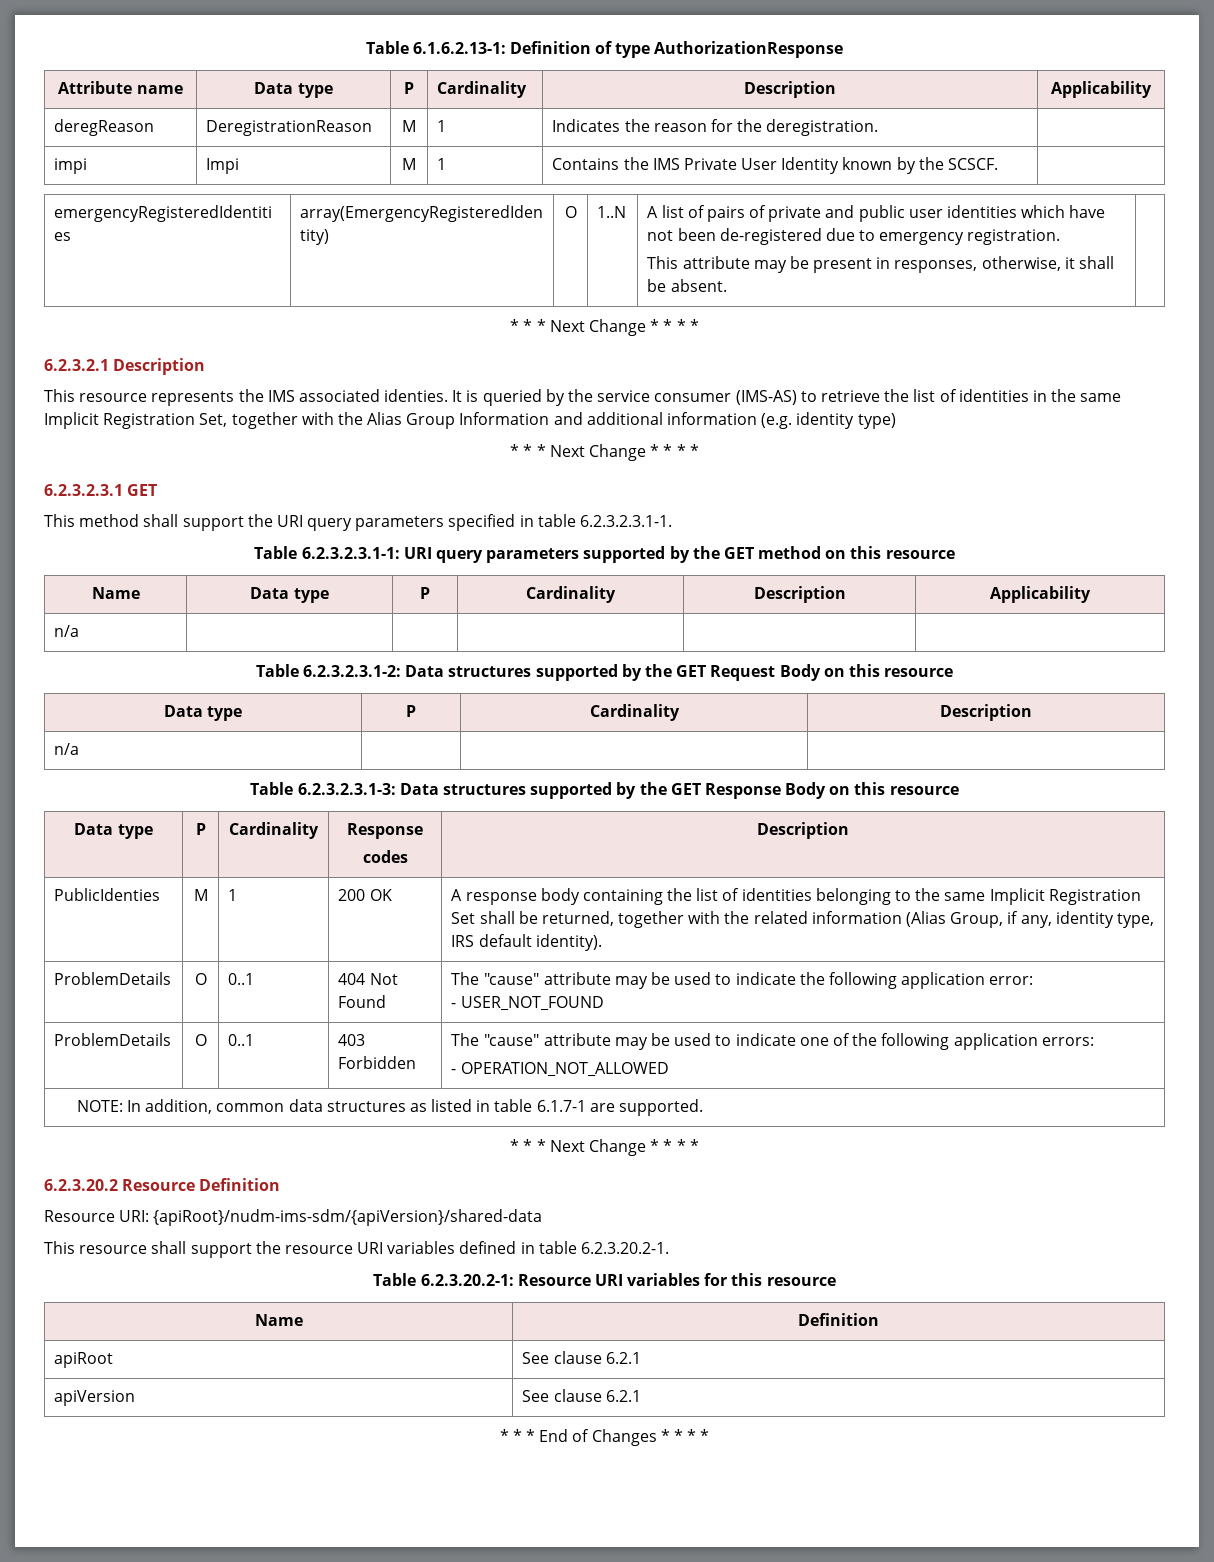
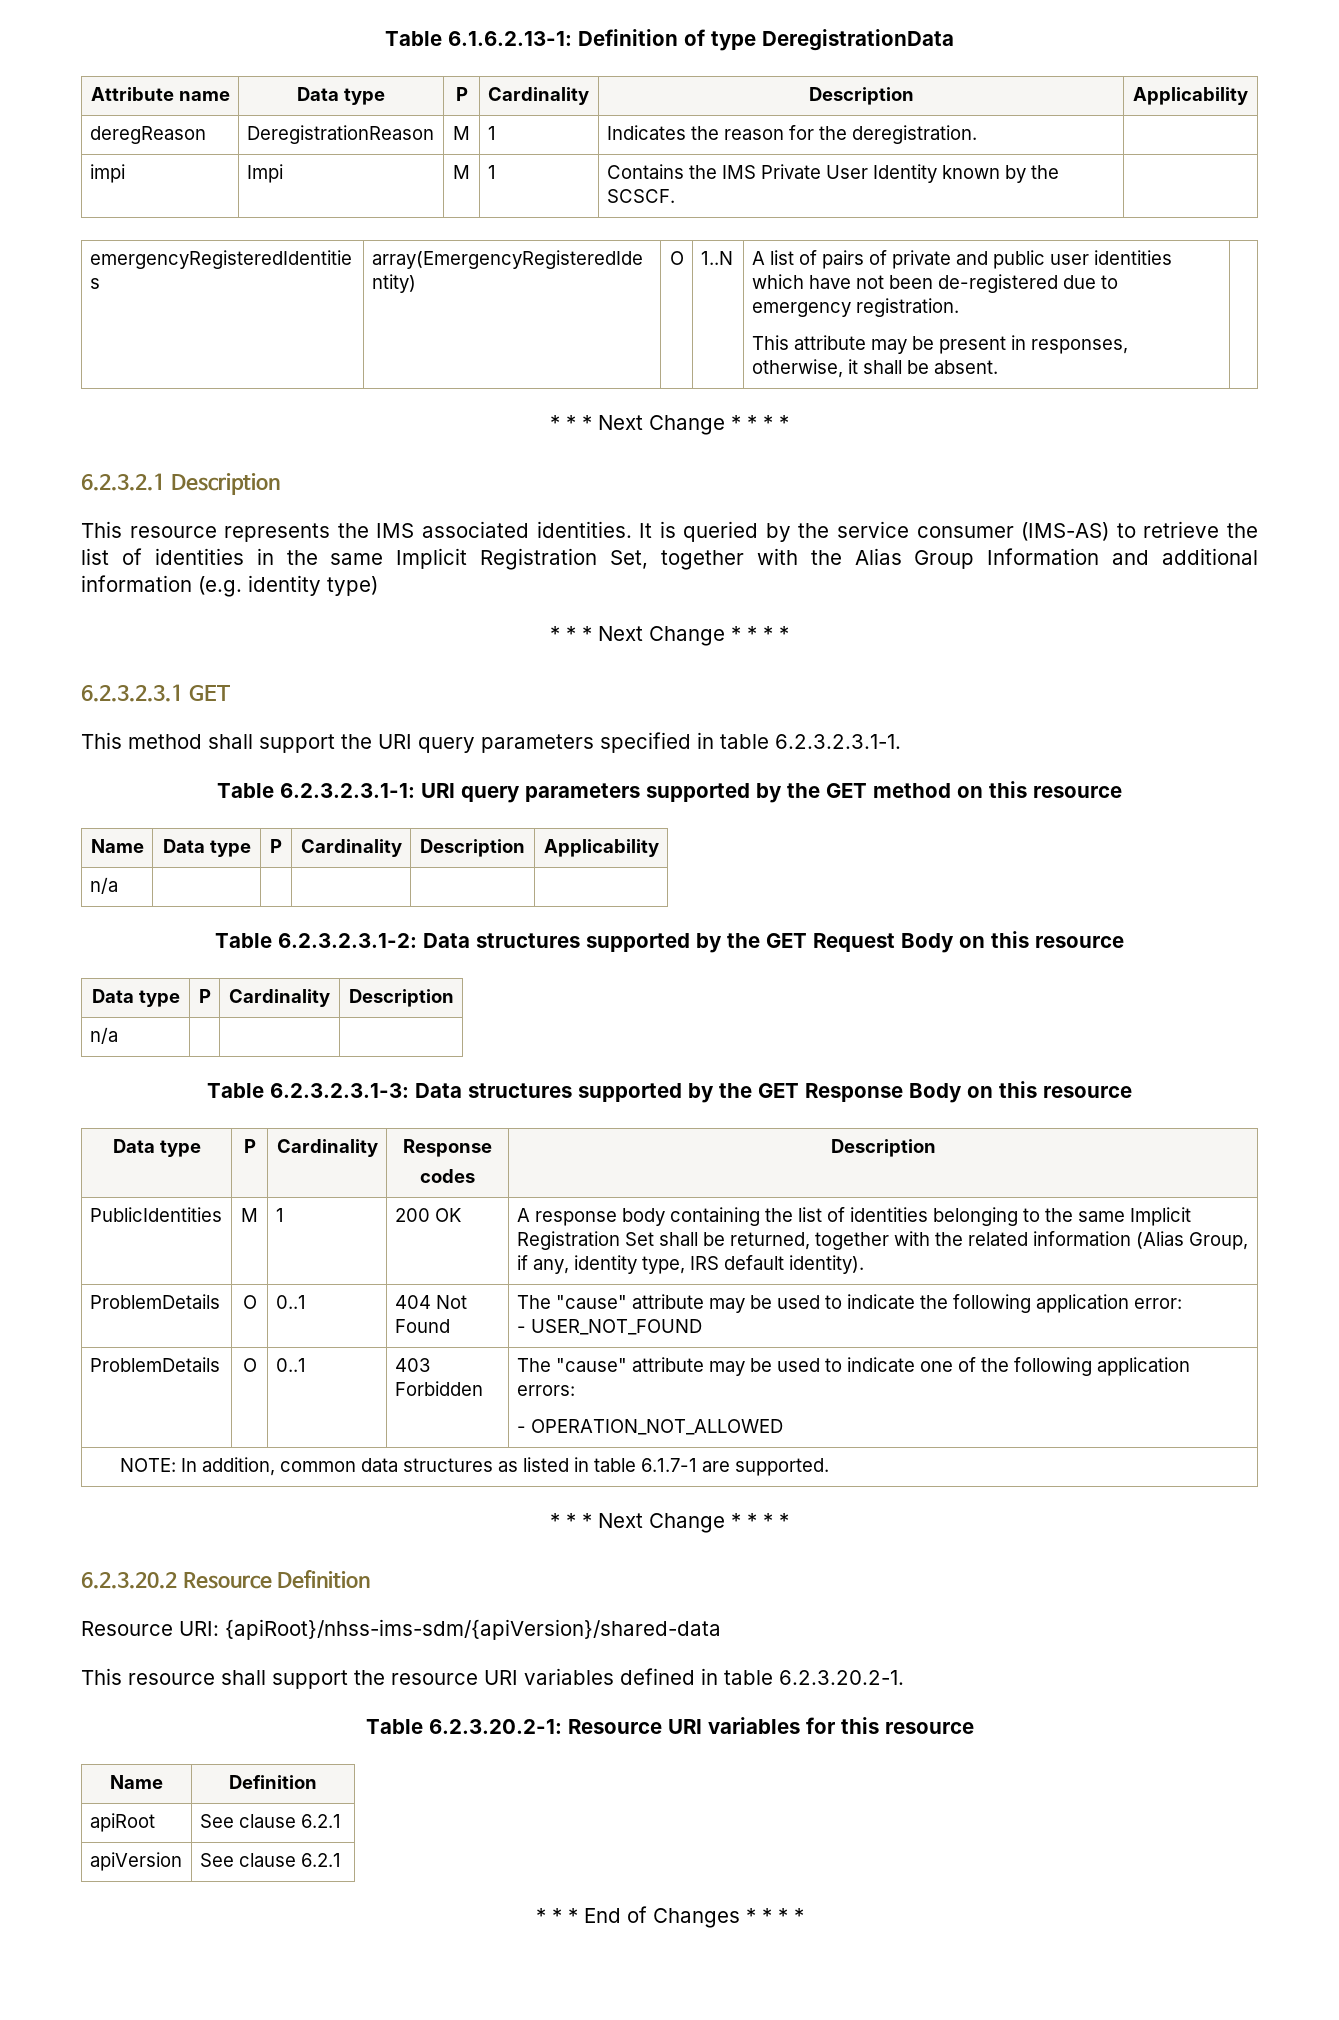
[654,41,844,58] AuthorizationResponse -> [762,29,954,51] DeregistrationData
[384,389,449,402] identies. -> [536,521,632,538] identities.
[54,888,161,901] PublicIdenties -> [89,1207,222,1222] PublicIdentities
[153,1209,543,1226] {apiRoot}/nudm-ims-sdm/{apiVersion}/shared-data -> [225,1619,721,1640] {apiRoot}/nhss-ims-sdm/{apiVersion}/shared-data

